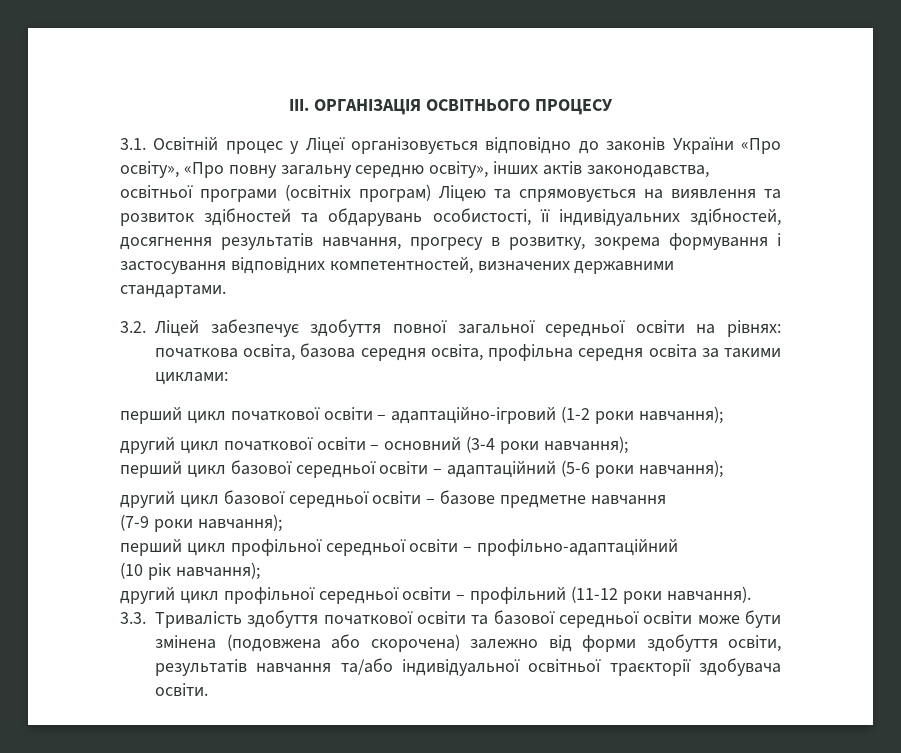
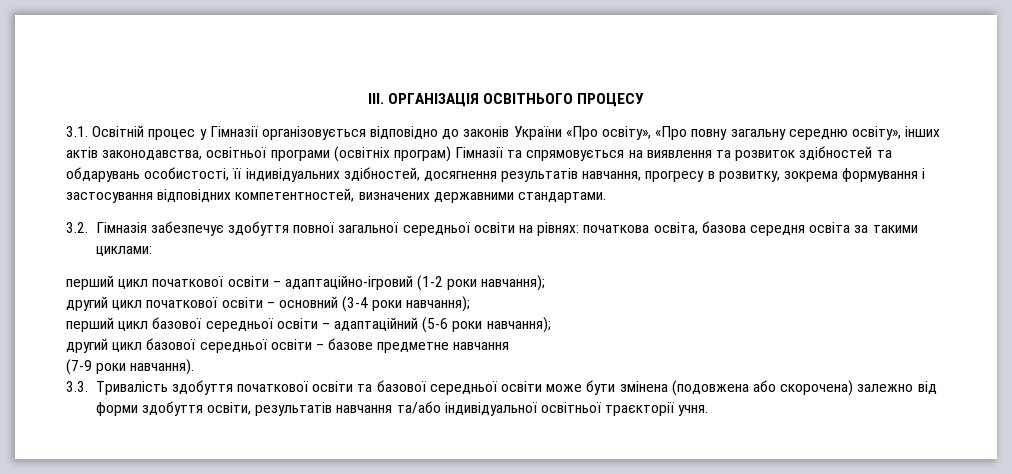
[305,137,345,154] Ліцеї -> [209,126,259,137] Гімназії
[439,185,486,202] Ліцею -> [455,147,505,158] Гімназії
[155,320,199,337] Ліцей -> [95,222,147,233] Гімназія
[430,344,644,361] освіта, профільна середня -> (805, 230) none
[197,514,282,532] [120,539,679,556] [120,562,260,580] [120,586,662,604] навчання); // перший цикл профільної середньої освіти – профільно-адаптаційний // (10 рік навчання); // другий цикл профільної середньої освіти – профільний (11-12 роки -> (127, 368) none
[699,658,781,676] [155,683,208,696] здобувача освіти. -> [678,405,709,416] учня.

